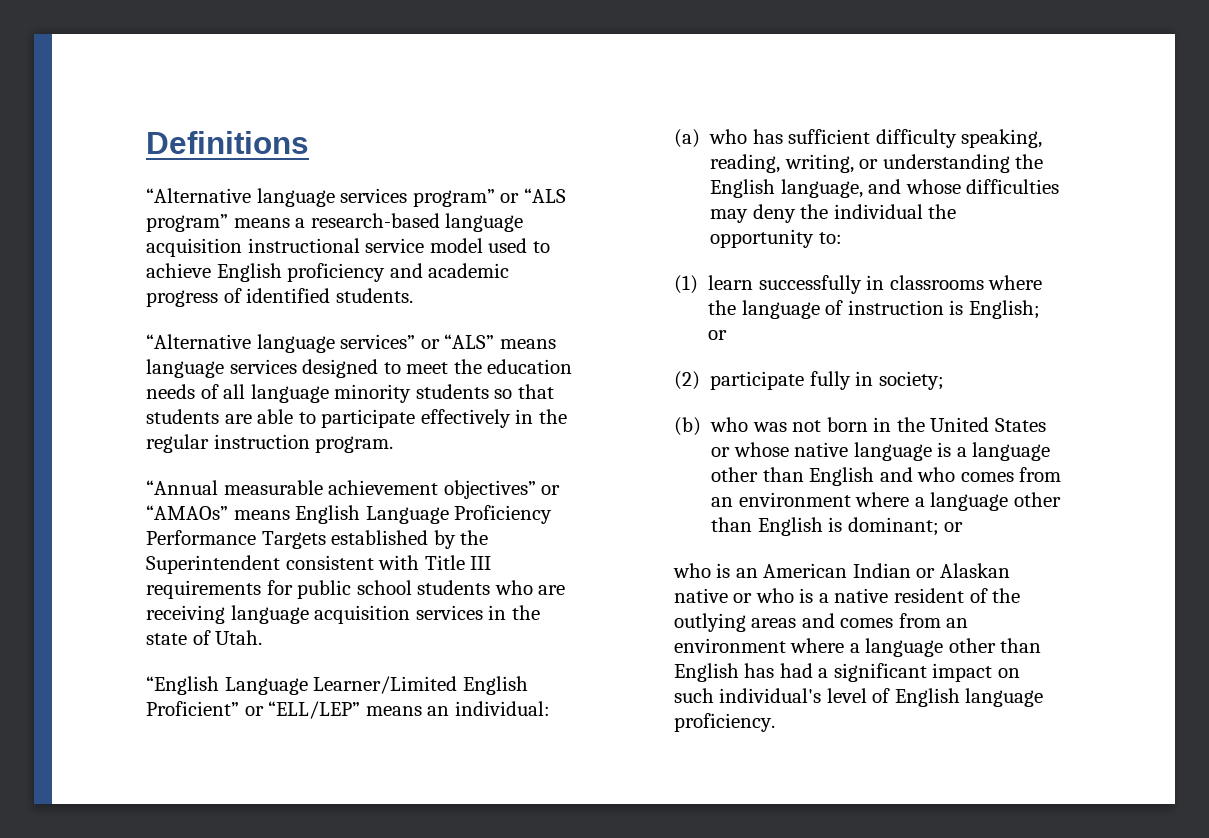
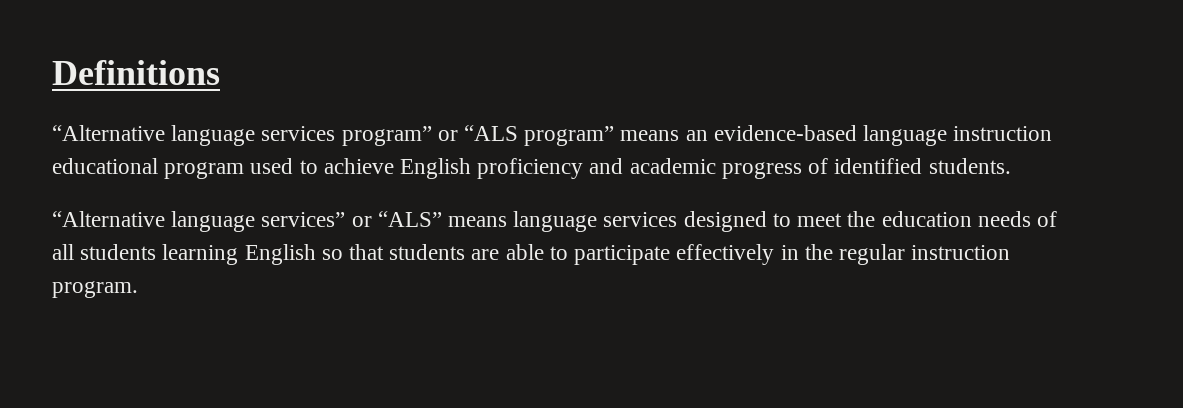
[295,213,524,232] [146,238,483,257] a research-based language acquisition instructional service model -> [685,125,1053,146] [52,158,245,179] an evidence-based language instruction educational program
[250,384,489,403] language minority students -> [80,244,316,265] students learning English
[146,480,561,499] [146,505,553,524] [146,530,489,549] [146,555,492,574] [146,580,566,599] [146,605,540,624] [146,630,263,645] [146,676,528,695] [146,701,550,719] [673,129,1043,148] [710,154,1044,173] [710,179,1060,198] [710,204,957,223] [710,229,842,248] [673,275,1043,294] [708,300,1040,319] [708,330,728,340] [673,371,944,390] [673,417,1046,436] [711,442,1051,461] [711,467,1062,486] [711,492,1061,511] [711,517,964,536] [672,563,1011,578] [673,588,1021,603] [673,613,969,632] [673,638,1042,657] [673,663,1021,682] [673,688,1044,707] [673,713,775,732] // “Annual measurable achievement objectives” or “AMAOs” means English Language Proficiency Performance Targets established by the Superintendent consistent with Title III requirements for public school students who are receiving language acquisition services in the state of Utah. // “English Language Learner/Limited English Proficient” or “ELL/LEP” means an individual: // (a) who has sufficient difficulty speaking, reading, writing, or understanding the English language, and whose difficulties may deny the individual the opportunity to: // (1) learn successfully in classrooms where the language of instruction is English; or // (2) participate fully in society; // (b) who was not born in the United States or whose native language is a language other than English and who comes from an environment where a language other than English is dominant; or // who is an American Indian or Alaskan native or who is a native resident of the outlying areas and comes from an environment where a language other than English has had a significant impact on such individual's level of English language proficiency. -> (138, 289) none

